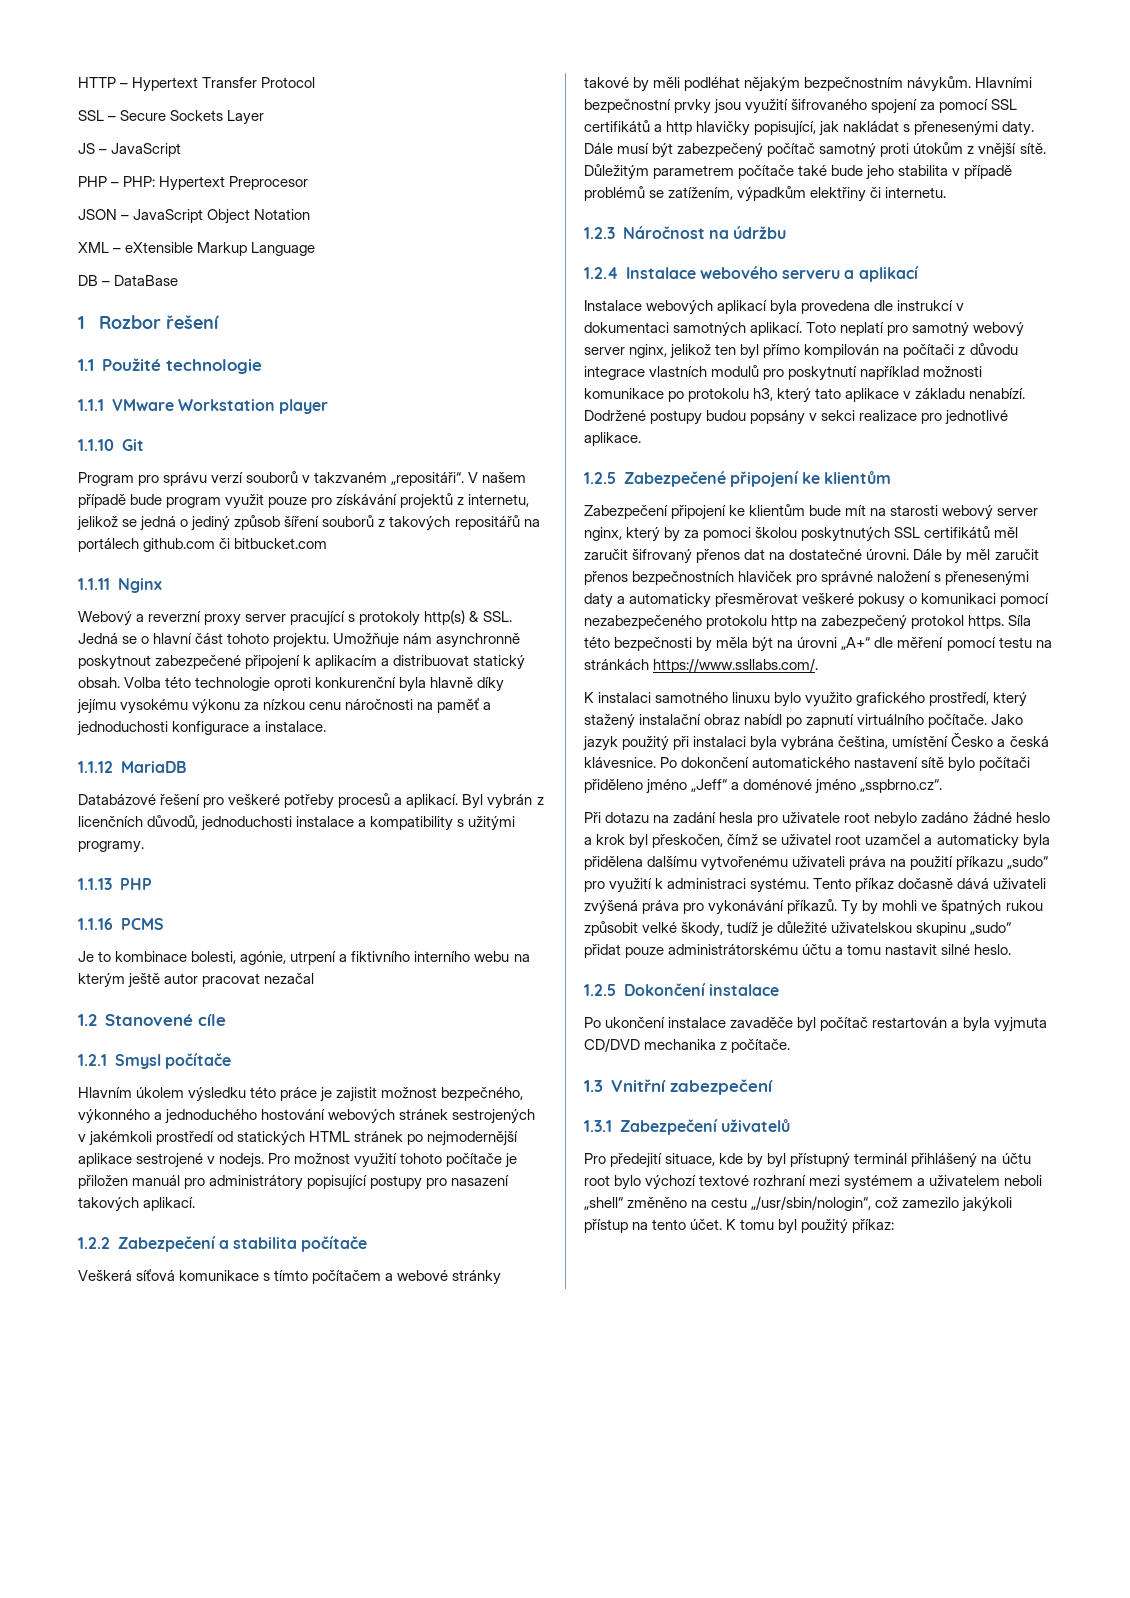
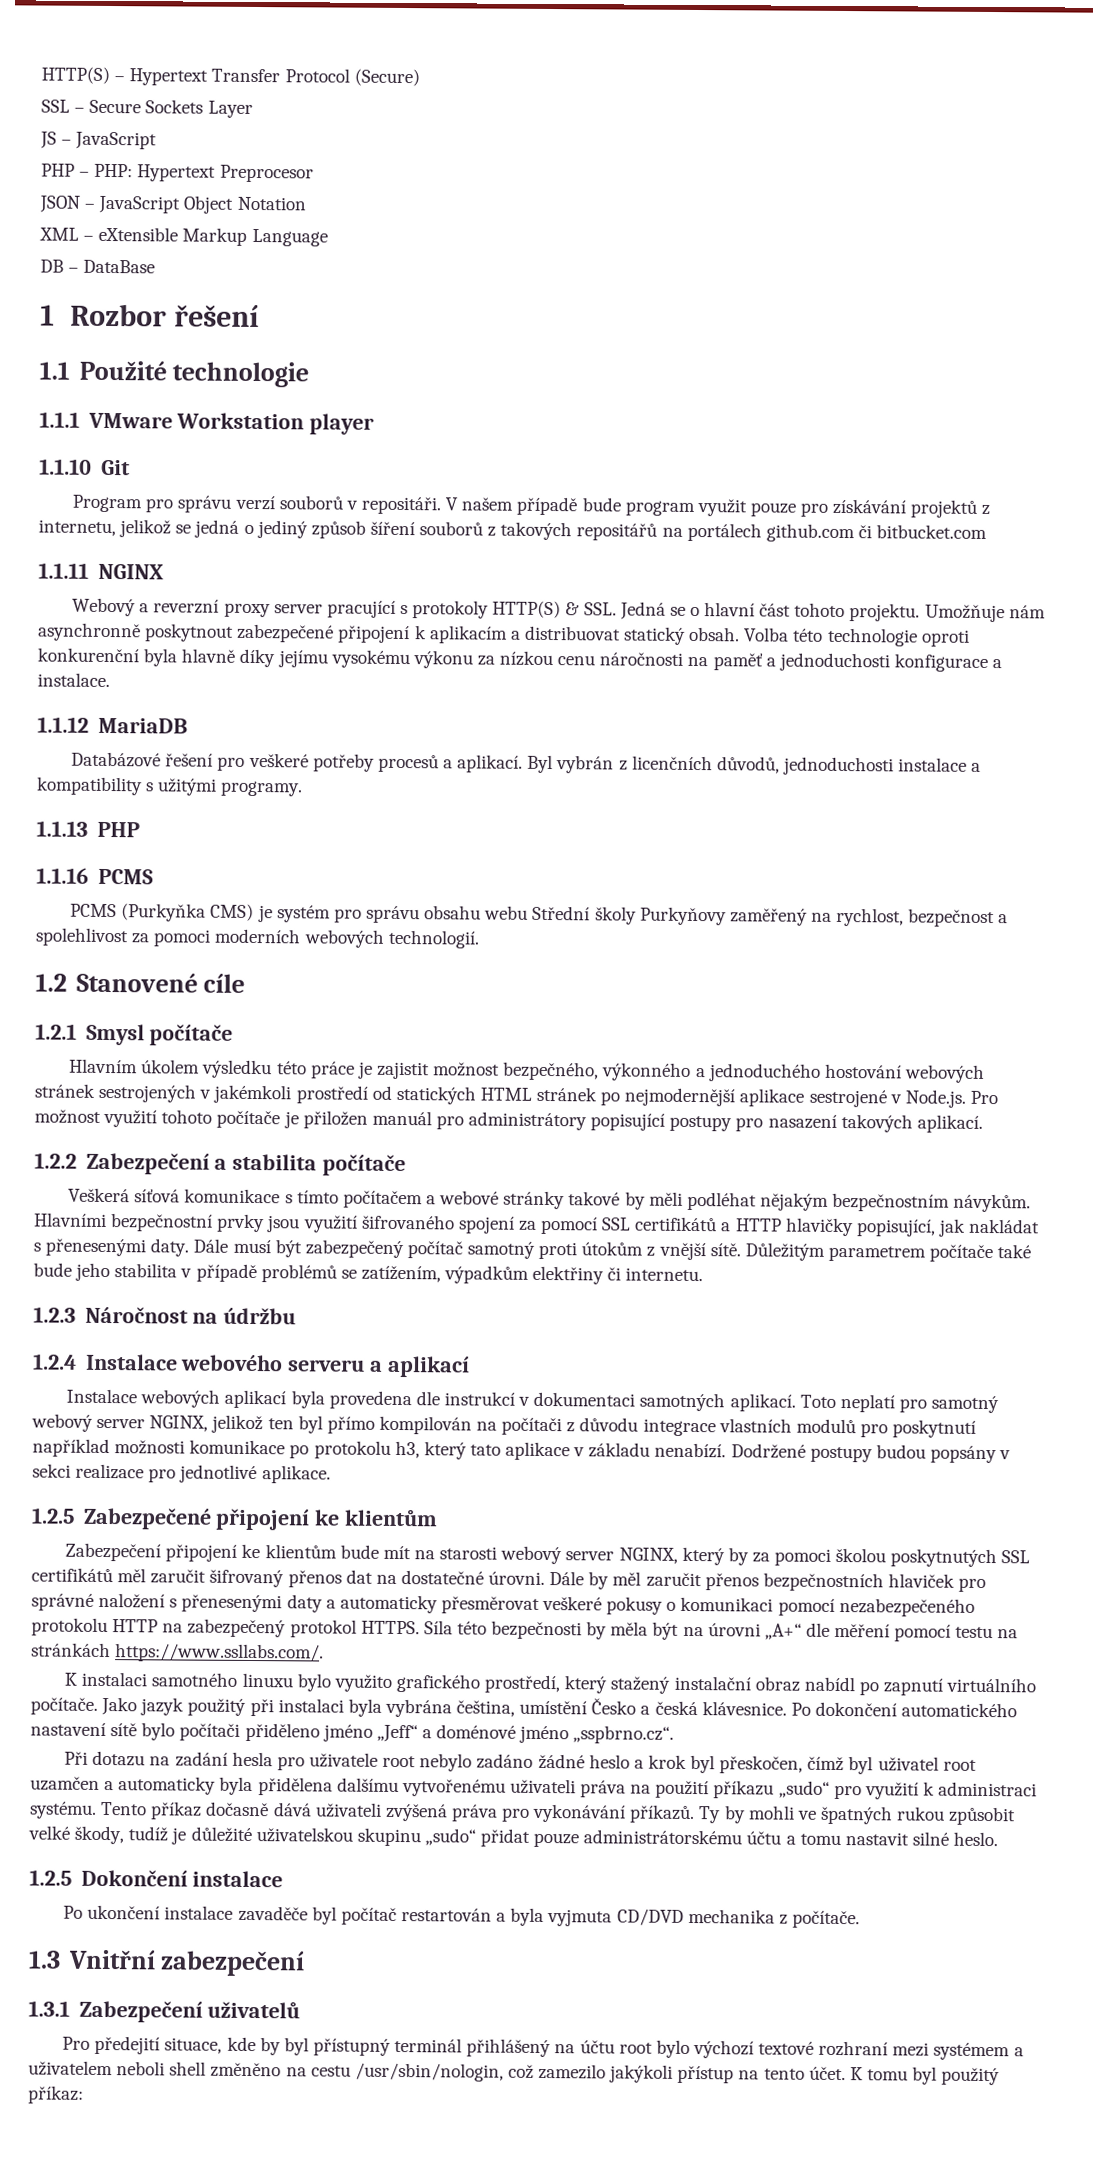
[78,77,116,88] HTTP -> [41,66,110,85] HTTP(S)
(316, 82) none -> [353,68,420,87] (Secure)
[314,472,465,486] takzvaném „repositáři“. -> [360,496,441,515] repositáři.
[117,578,162,593] Nginx -> [97,563,164,580] NGINX
[424,610,466,625] http(s) -> [492,600,562,619] HTTP(S)
[78,951,530,965] [78,973,315,988] Je to kombinace bolesti, agónie, utrpení a fiktivního interního webu na kterým ještě autor pracovat nezačal -> [70,903,1009,928] [35,927,480,949] PCMS (Purkyňka CMS) je systém pro správu obsahu webu Střední školy Purkyňovy zaměřený na rychlost, bezpečnost a spolehlivost za pomoci moderních webových technologií.
[219,1153,265,1168] nodejs. -> [904,1089,966,1108] Node.js.
[666,121,693,135] http -> [734,1218,782,1232] HTTP
[629,344,668,358] nginx, -> [149,1415,209,1432] NGINX,
[584,527,622,541] nginx, -> [618,1547,678,1564] NGINX,
[771,615,798,629] http -> [112,1619,159,1633] HTTP
[968,615,1005,629] https. -> [360,1620,420,1635] HTTPS.
[762,837,778,845] se -> [848,1756,874,1775] byl
[865,834,921,845] uzamčel -> [30,1776,100,1791] uzamčen
[584,1197,623,1210] „shell“ -> [169,2061,207,2076] shell
[751,1196,872,1211] „/usr/sbin/nologin“, -> [354,2062,504,2082] /usr/sbin/nologin,

